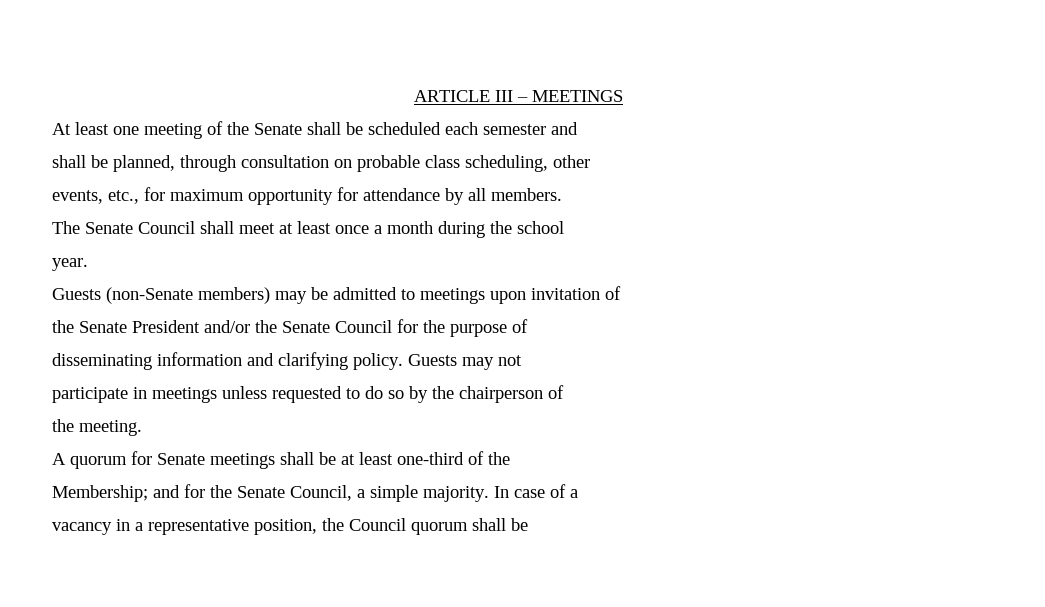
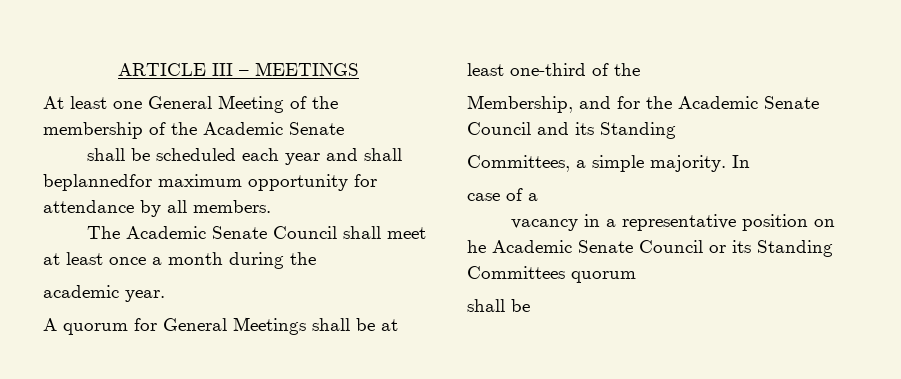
[144,121,302,139] meeting of the Senate -> [148,95,338,113] [43,122,344,139] General Meeting of the membership of the Academic Senate //
[483,122,578,135] [52,155,590,172] [52,187,165,204] semester and // shall be planned, through consultation on probable class scheduling, other // events, etc., for -> [284,148,402,165] [43,174,152,191] year and shall beplannedfor
(80, 227) none -> [125,226,206,239] Academic
[517,221,564,234] school // -> [43,285,119,298] // academic
[52,286,621,304] [52,319,528,337] [52,352,522,370] [52,385,564,403] [52,419,142,436] // Guests (non-Senate members) may be admitted to meetings upon invitation of // the Senate President and/or the Senate Council for the purpose of // disseminating information and clarifying policy. Guests may not // participate in meetings unless requested to do so by the chairperson of // the meeting. -> (165, 296) none
[157,453,275,469] Senate meetings -> [163,317,306,335] General Meetings
[52,485,148,502] Membership; -> [467,95,573,113] Membership,
[237,485,352,501] Senate Council, -> [678,96,819,109] [467,122,676,139] [467,155,570,172] Academic Senate Council and its Standing // Committees,
(509, 492) none -> (750, 161) //
[254,518,468,535] position, the Council quorum -> [741,214,835,231] [467,240,833,257] [467,266,636,283] position on he Academic Senate Council or its Standing Committees quorum //

